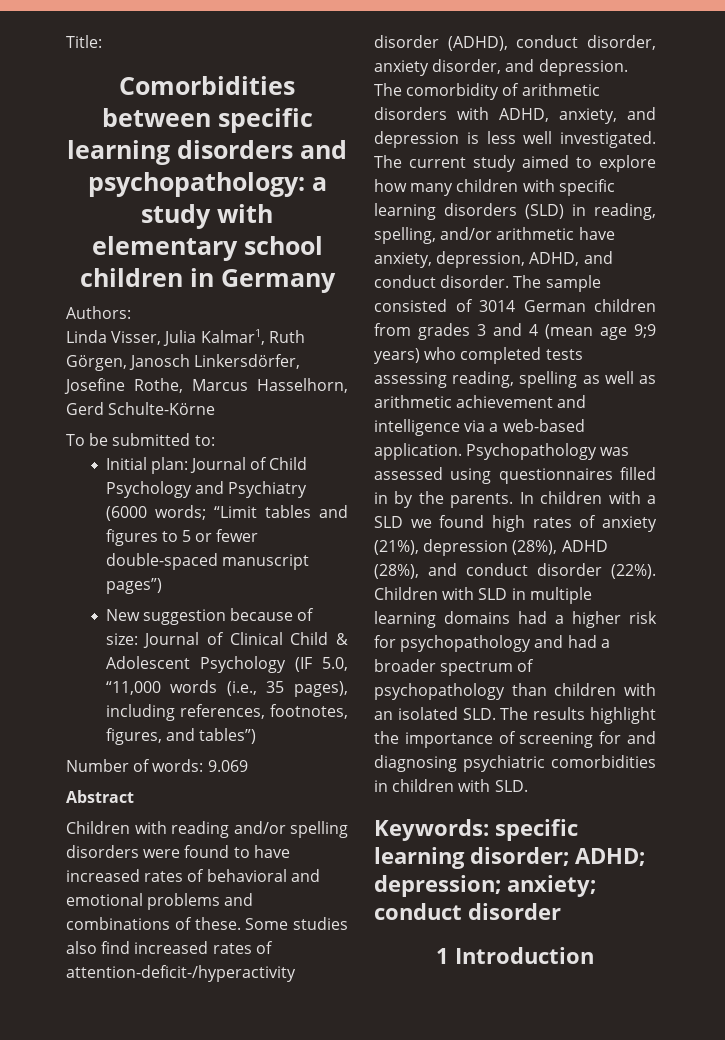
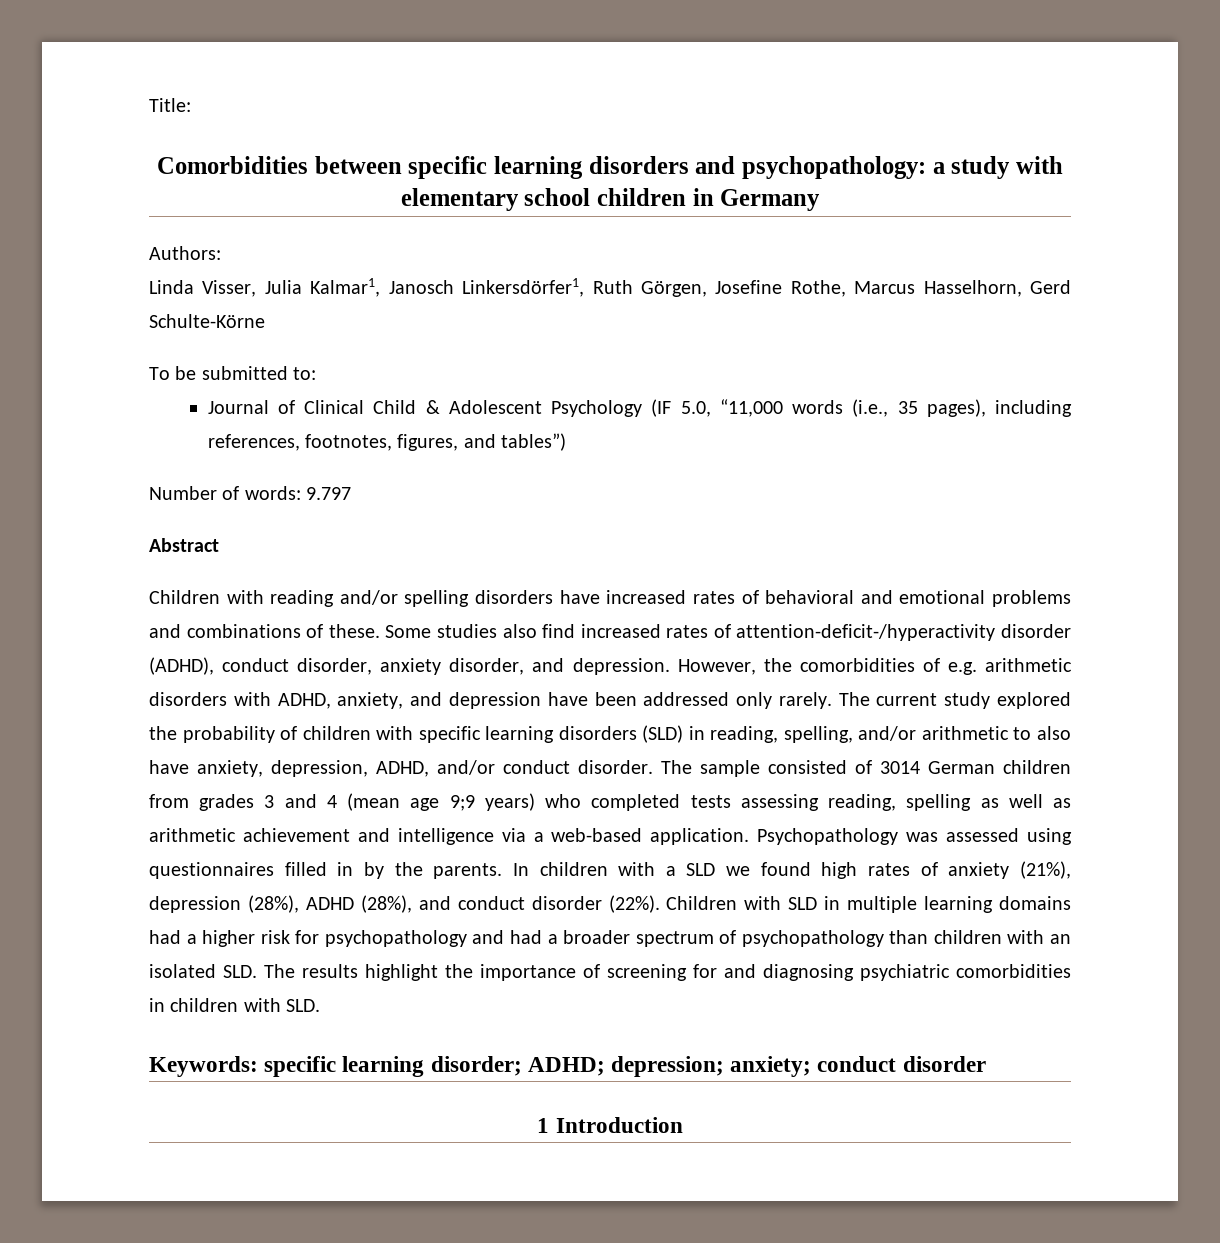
[268,330,305,343] [66,354,301,371] Ruth Görgen, Janosch Linkersdörfer, -> [388,278,707,297] Janosch Linkersdörfer1, Ruth Görgen,
[105,457,308,474] [105,481,308,498] [105,505,348,521] [105,529,259,546] [105,553,309,570] [105,578,162,594] [105,608,315,625] [105,633,138,645] Initial plan: Journal of Child Psychology and Psychiatry (6000 words; “Limit tables and figures to 5 or fewer double-spaced manuscript pages”) // New suggestion because of size: -> (317, 373) none
[207,760,248,772] 9.069 -> [306,487,352,500] 9.797
[143,845,250,858] were found to -> (554, 597) none
[374,83,520,100] The comorbidity of -> [677,658,977,675] However, the comorbidities of e.g.
[466,131,656,148] [374,155,656,172] [374,179,454,196] is less well investigated. The current study aimed to explore how many -> [547,692,1072,709] [149,726,298,743] have been addressed only rarely. The current study explored the probability of
(575, 233) none -> [1013,726,1071,740] to also
[583,251,613,264] and -> [437,760,495,775] and/or

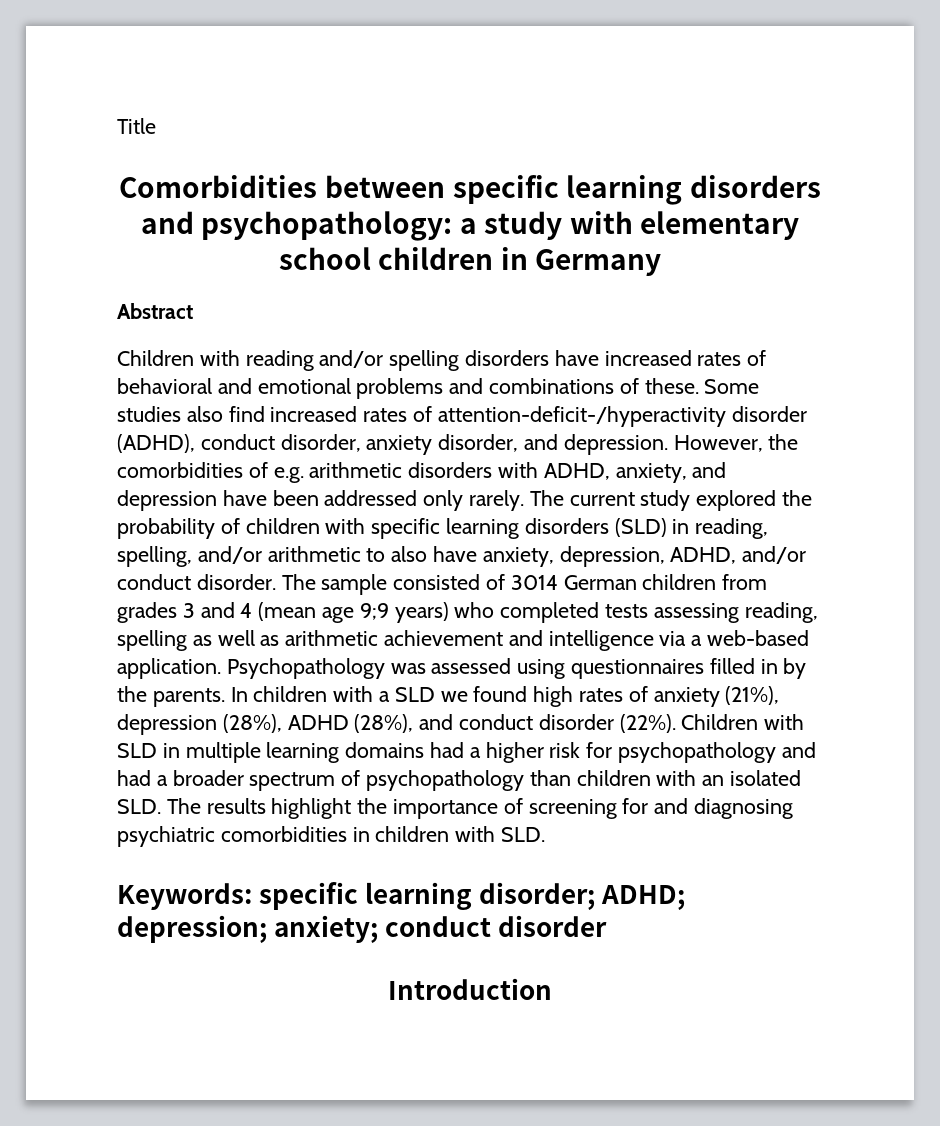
[149,98,191,112] Title: -> [117,118,156,134] Title
[149,246,221,260] [149,278,1071,297] [149,314,265,328] [149,366,317,380] [207,399,1073,417] [207,433,567,451] [149,486,352,500] // Authors: // Linda Visser, Julia Kalmar1, Janosch Linkersdörfer1, Ruth Görgen, Josefine Rothe, Marcus Hasselhorn, Gerd Schulte-Körne // To be submitted to: // Journal of Clinical Child & Adolescent Psychology (IF 5.0, “11,000 words (i.e., 35 pages), including references, footnotes, figures, and tables”) // Number of words: 9.797 -> (662, 262) none
[537,1118,550,1133] 1 -> (608, 926) none

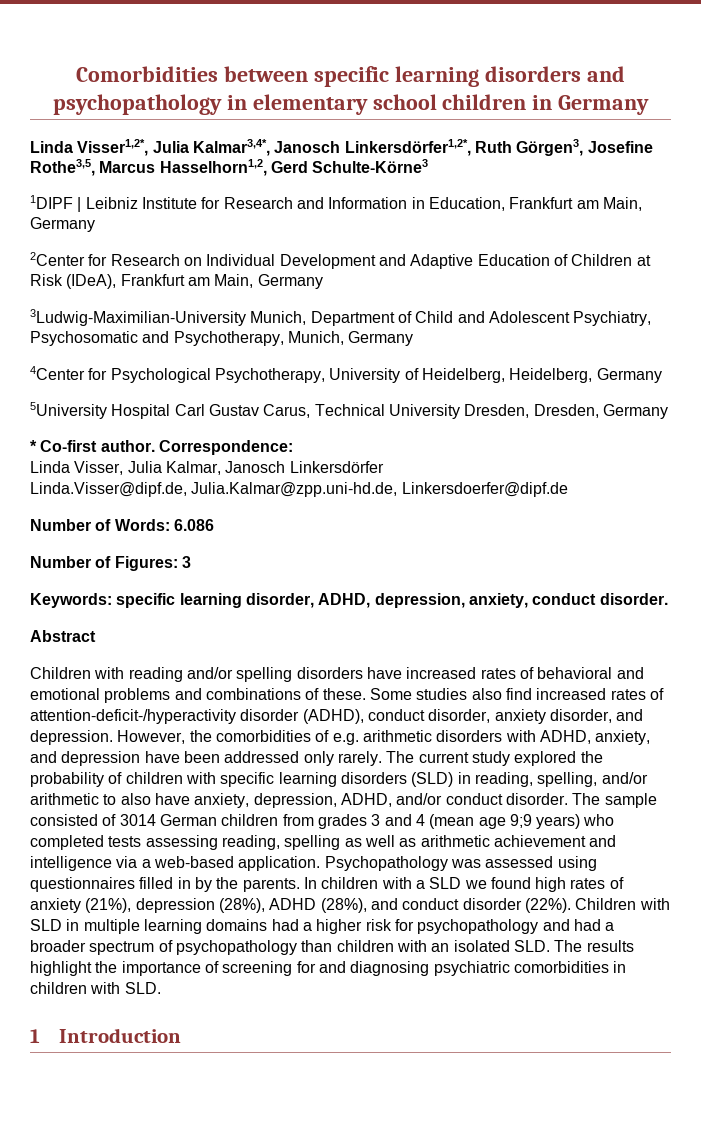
[117,118,156,134] Title // -> (76, 74) none
[201,211,633,241] psychopathology: a study with -> [52,94,247,115] psychopathology in
(662, 262) none -> [30,139,653,156] [30,159,429,176] [30,195,642,212] [30,217,95,232] [30,252,651,269] [30,274,323,289] [30,309,652,326] [30,331,414,346] [30,366,662,383] [30,402,668,419] [30,440,293,455] [30,461,384,475] [30,482,568,497] [30,519,214,531] [30,556,191,571] [30,593,668,608] // Linda Visser1,2*, Julia Kalmar3,4*, Janosch Linkersdörfer1,2*, Ruth Görgen3, Josefine Rothe3,5, Marcus Hasselhorn1,2, Gerd Schulte-Körne3 // 1DIPF | Leibniz Institute for Research and Information in Education, Frankfurt am Main, Germany // 2Center for Research on Individual Development and Adaptive Education of Children at Risk (IDeA), Frankfurt am Main, Germany // 3Ludwig-Maximilian-University Munich, Department of Child and Adolescent Psychiatry, Psychosomatic and Psychotherapy, Munich, Germany // 4Center for Psychological Psychotherapy, University of Heidelberg, Heidelberg, Germany // 5University Hospital Carl Gustav Carus, Technical University Dresden, Dresden, Germany // * Co-first author. Correspondence: // Linda Visser, Julia Kalmar, Janosch Linkersdörfer // Linda.Visser@dipf.de, Julia.Kalmar@zpp.uni-hd.de, Linkersdoerfer@dipf.de // Number of Words: 6.086 // Number of Figures: 3 // Keywords: specific learning disorder, ADHD, depression, anxiety, conduct disorder.
[117,882,686,910] [117,915,608,943] Keywords: specific learning disorder; ADHD; depression; anxiety; conduct disorder // -> [30,1029,40,1043] 1

